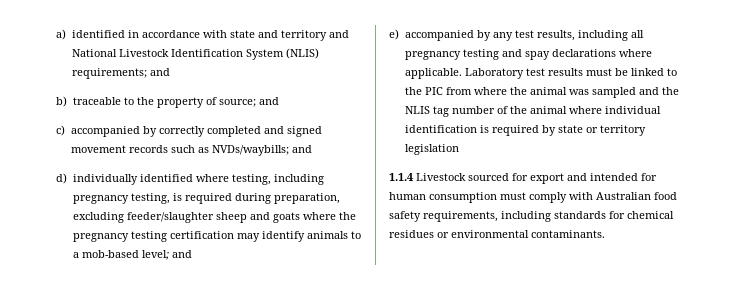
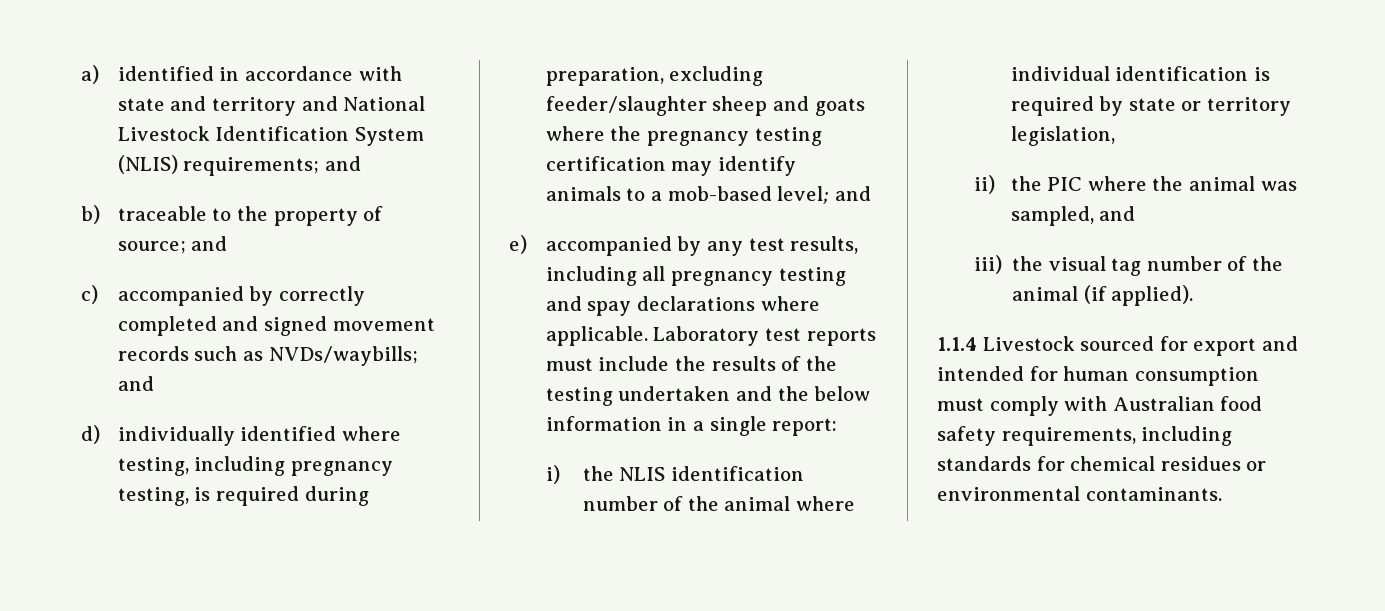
[547,68,677,76] [404,87,679,98] [404,106,449,117] results must be linked to the PIC from where the animal was sampled and the NLIS tag -> [806,328,876,346] [545,356,837,371] [545,386,871,406] [545,416,838,436] [545,465,804,484] reports must include the results of the testing undertaken and the below information in a single report: // i) the NLIS identification
[404,144,459,155] legislation -> [1010,126,1115,146] [973,175,1297,194] [1010,206,1136,226] [973,255,1283,276] [1012,285,1194,306] legislation, // ii) the PIC where the animal was sampled, and // iii) the visual tag number of the animal (if applied).

